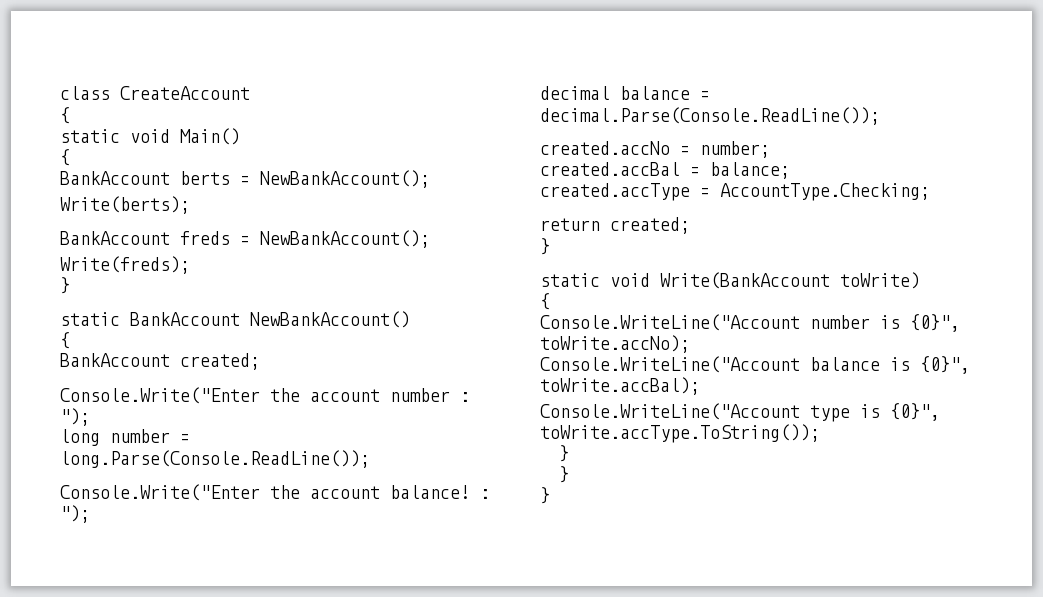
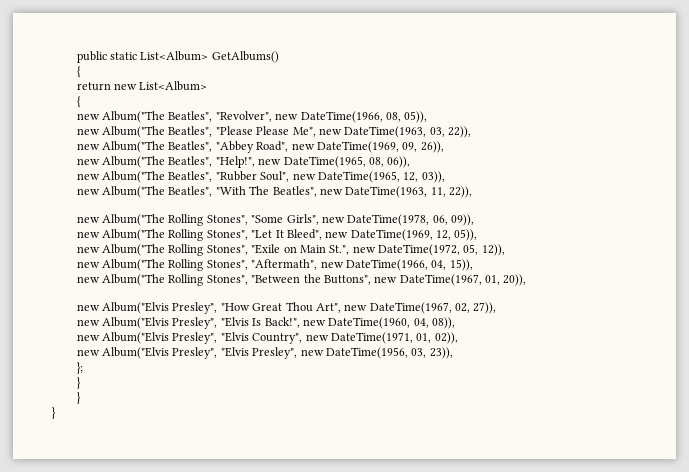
[60,86,250,100] [60,107,70,124] [60,128,240,145] [60,149,70,166] [60,170,430,188] [60,196,190,214] [60,230,430,248] [60,256,190,274] [60,277,70,294] [60,311,410,328] [60,332,70,349] [60,353,260,370] [60,387,470,404] [60,408,90,426] [60,429,190,446] [60,450,370,468] [60,484,490,501] [60,505,90,523] [540,86,710,100] [540,107,880,125] [540,141,770,158] [540,162,790,179] [540,183,930,201] [540,217,690,234] [540,238,550,255] [540,272,920,289] [540,293,550,310] [540,314,960,332] [540,335,690,353] [540,356,970,374] [540,377,700,395] [540,403,940,422] [540,424,820,443] class CreateAccount // { // static void Main() // { // BankAccount berts = NewBankAccount(); // Write(berts); // BankAccount freds = NewBankAccount(); // Write(freds); // } // static BankAccount NewBankAccount() // { // BankAccount created; // Console.Write("Enter the account number : "); // long number = long.Parse(Console.ReadLine()); // Console.Write("Enter the account balance! : "); // decimal balance = decimal.Parse(Console.ReadLine()); // created.accNo = number; // created.accBal = balance; // created.accType = AccountType.Checking; // return created; // } // static void Write(BankAccount toWrite) // { // Console.WriteLine("Account number is {0}", toWrite.accNo); // Console.WriteLine("Account balance is {0}", toWrite.accBal); // Console.WriteLine("Account type is {0}", toWrite.accType.ToString()); -> [76,51,279,63] [76,66,81,78] [76,81,208,91] [76,96,81,108] [76,111,428,123] [76,126,472,138] [76,141,444,153] [76,156,411,168] [76,171,445,183] [76,186,473,198] [76,214,475,226] [76,229,478,241] [76,244,505,256] [76,259,473,271] [76,274,527,286] [76,302,497,314] [76,317,456,329] [76,332,458,344] [76,347,453,359] [76,362,83,374] public static List<Album> GetAlbums() // { // return new List<Album> // { // new Album("The Beatles", "Revolver", new DateTime(1966, 08, 05)), // new Album("The Beatles", "Please Please Me", new DateTime(1963, 03, 22)), // new Album("The Beatles", "Abbey Road", new DateTime(1969, 09, 26)), // new Album("The Beatles", "Help!", new DateTime(1965, 08, 06)), // new Album("The Beatles", "Rubber Soul", new DateTime(1965, 12, 03)), // new Album("The Beatles", "With The Beatles", new DateTime(1963, 11, 22)), // new Album("The Rolling Stones", "Some Girls", new DateTime(1978, 06, 09)), // new Album("The Rolling Stones", "Let It Bleed", new DateTime(1969, 12, 05)), // new Album("The Rolling Stones", "Exile on Main St.", new DateTime(1972, 05, 12)), // new Album("The Rolling Stones", "Aftermath", new DateTime(1966, 04, 15)), // new Album("The Rolling Stones", "Between the Buttons", new DateTime(1967, 01, 20)), // new Album("Elvis Presley", "How Great Thou Art", new DateTime(1967, 02, 27)), // new Album("Elvis Presley", "Elvis Is Back!", new DateTime(1960, 04, 08)), // new Album("Elvis Presley", "Elvis Country", new DateTime(1971, 01, 02)), // new Album("Elvis Presley", "Elvis Presley", new DateTime(1956, 03, 23)), // };

